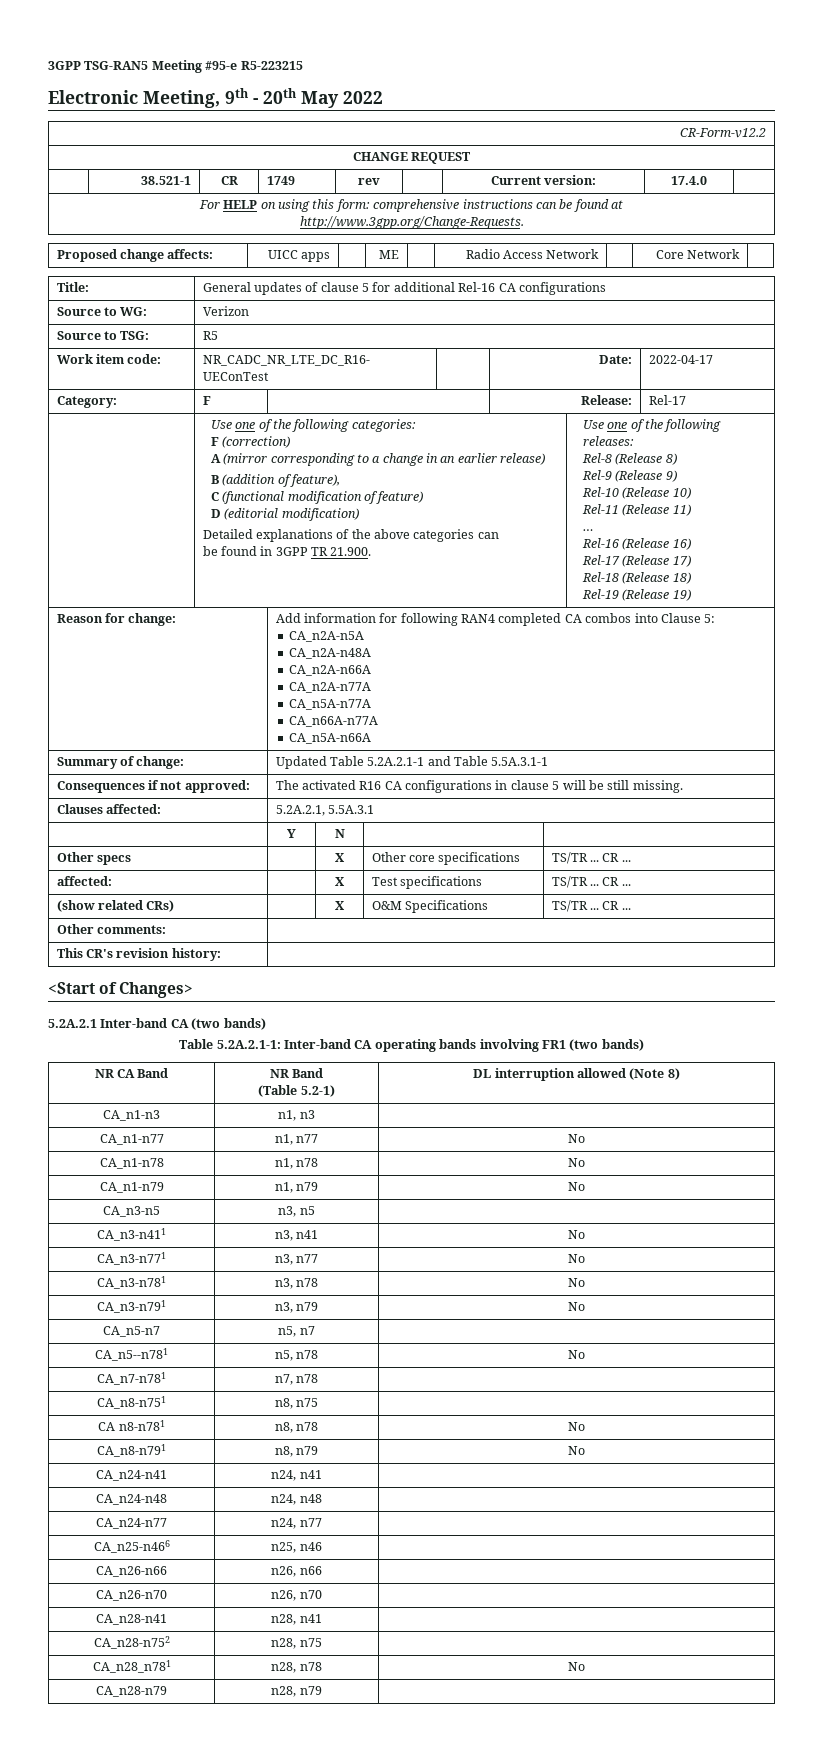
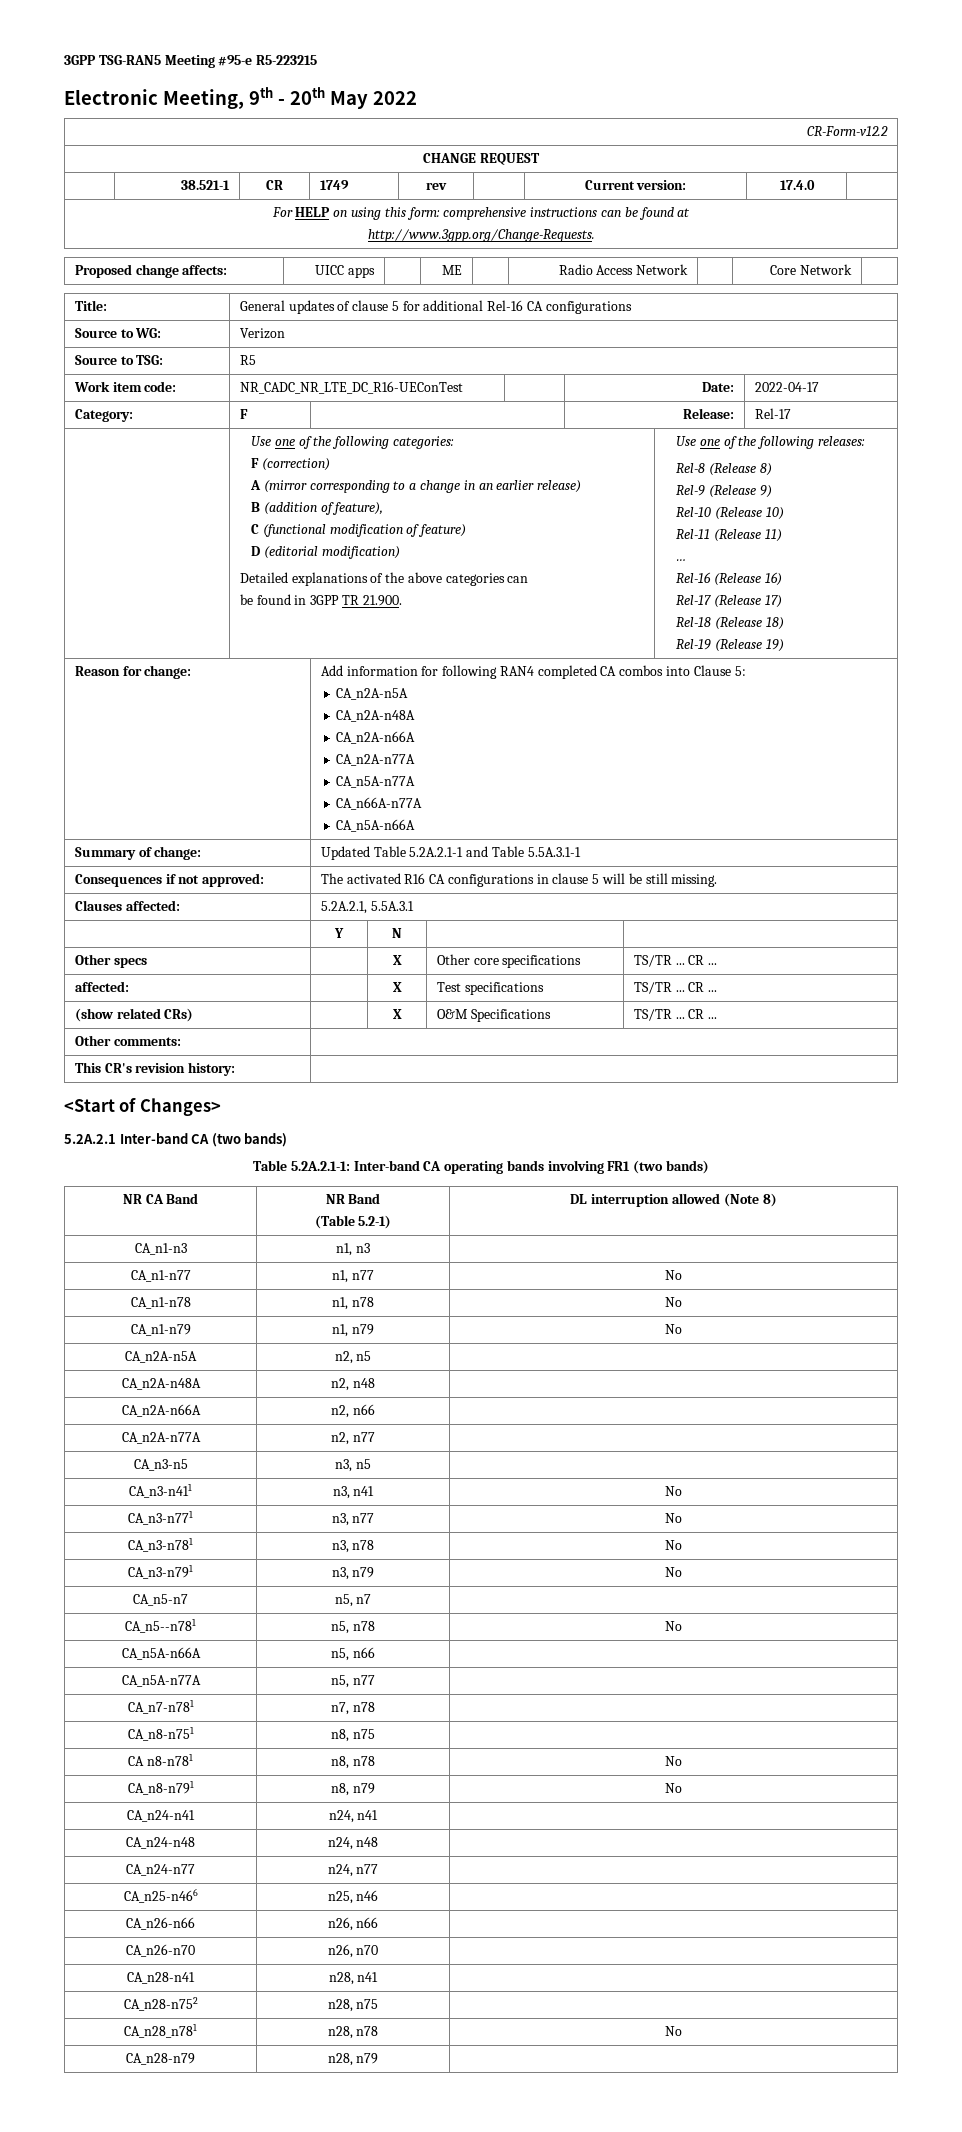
(585, 1186) none -> [125,1351,197,1363] [334,1351,372,1364] [121,1378,201,1390] [331,1378,375,1391] [121,1404,201,1417] [331,1404,375,1418] [121,1432,201,1444] [331,1432,375,1445] // CA_n2A-n5A | n2, n5 | // CA_n2A-n48A | n2, n48 | // CA_n2A-n66A | n2, n66 | // CA_n2A-n77A | n2, n77 |
(585, 1354) none -> [121,1647,201,1660] [331,1647,375,1661] [121,1675,201,1687] [331,1675,375,1688] // CA_n5A-n66A | n5, n66 | // CA_n5A-n77A | n5, n77 |

